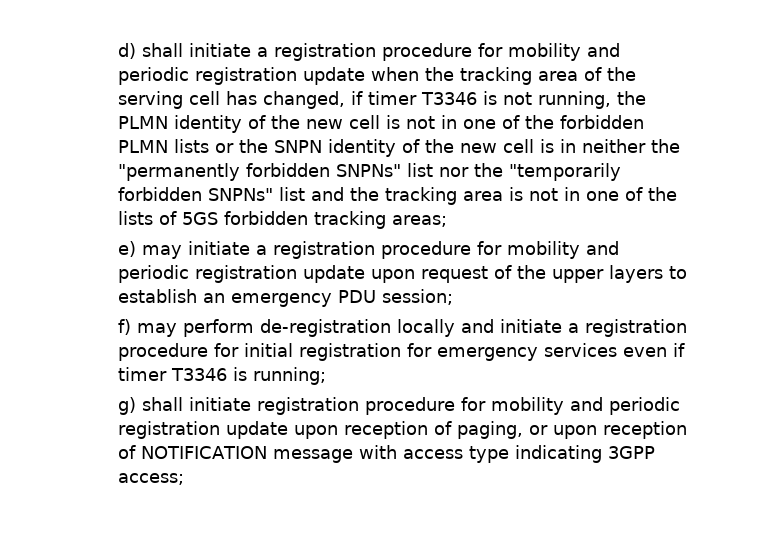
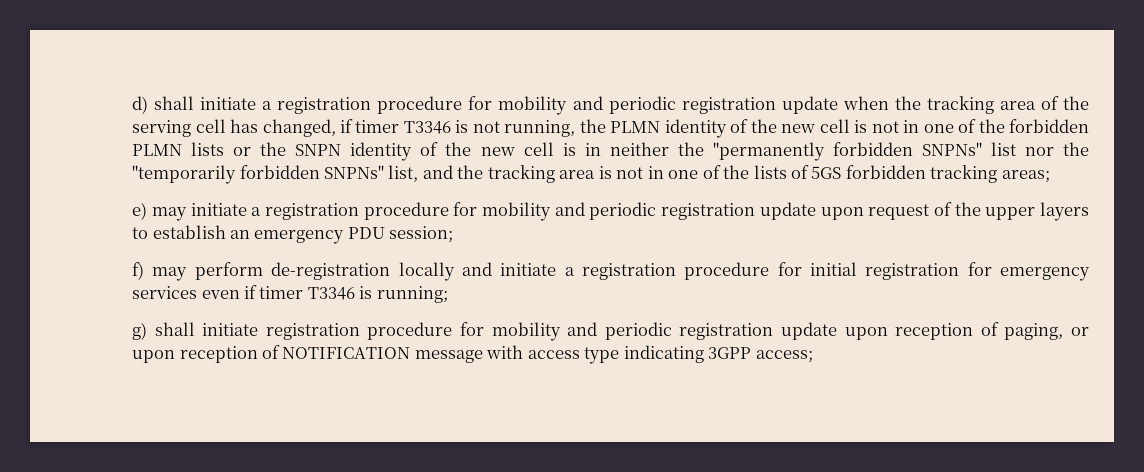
[279,187,306,201] list -> [388,165,419,182] list,

